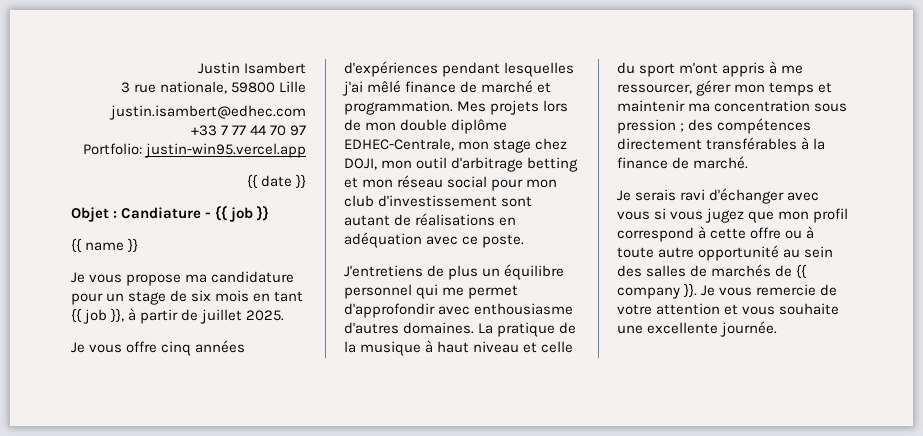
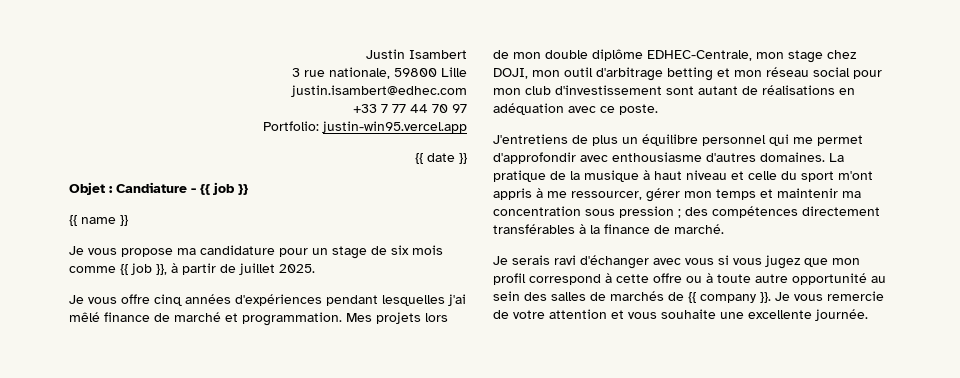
[253,291,304,302] en tant -> [69,266,116,273] comme

